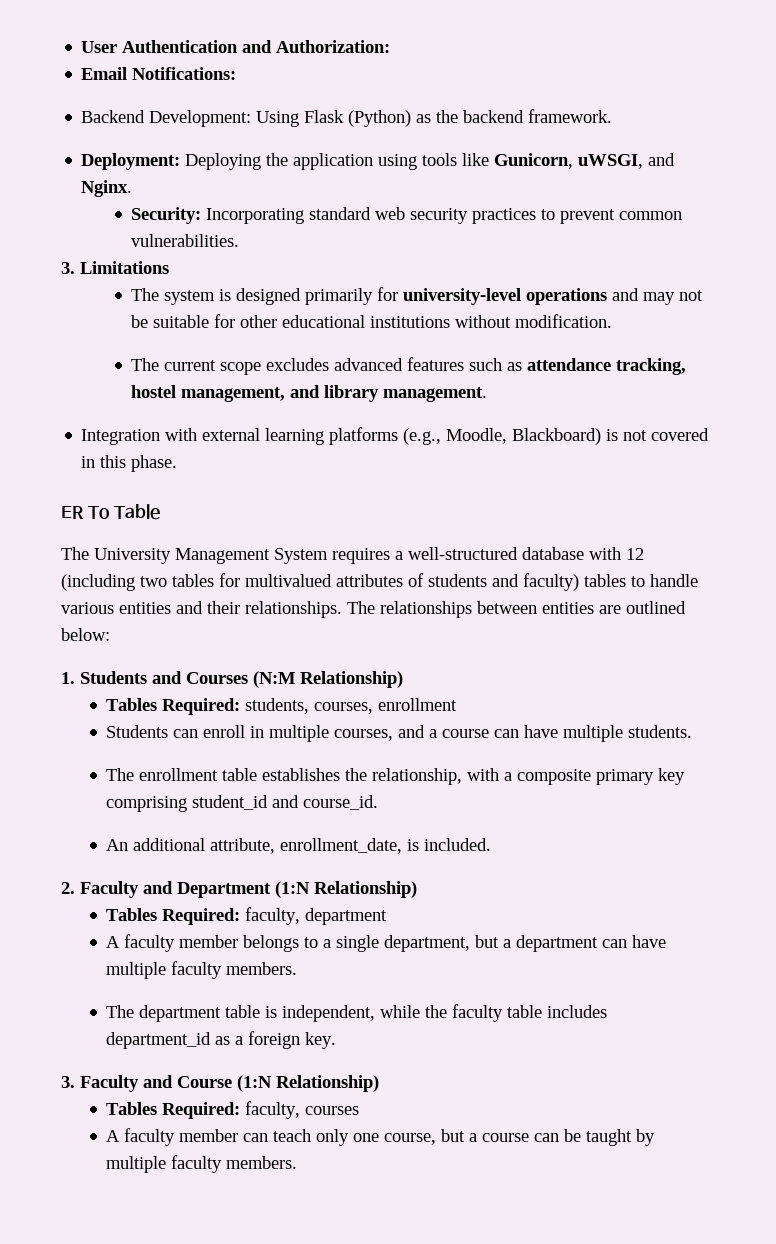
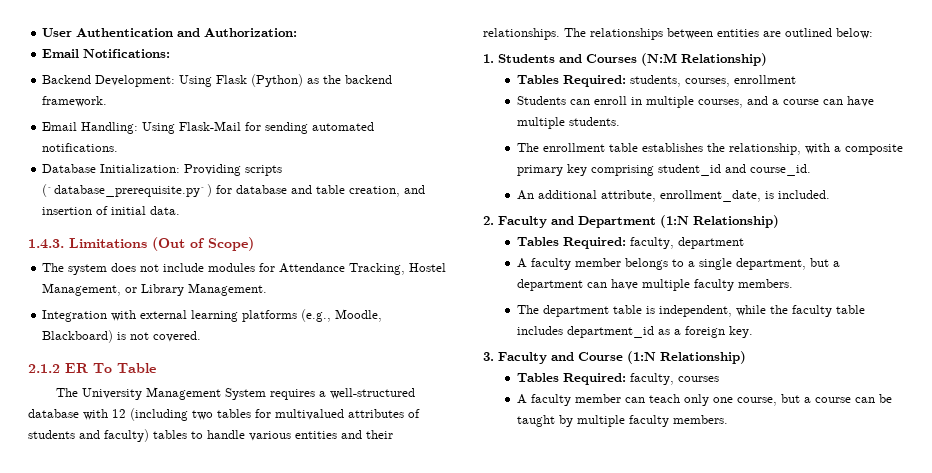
[81,153,676,170] [81,180,133,197] [131,207,683,224] [131,234,240,247] [61,261,169,274] [131,287,704,305] [131,314,613,328] [131,357,687,375] [131,385,488,402] Deployment: Deploying the application using tools like Gunicorn, uWSGI, and Nginx. // Security: Incorporating standard web security practices to prevent common vulnerabilities. // 3. Limitations // The system is designed primarily for university-level operations and may not be suitable for other educational institutions without modification. // The current scope excludes advanced features such as attendance tracking, hostel management, and library management. -> [42,121,375,134] [42,143,119,152] [42,164,283,176] [42,184,426,197] [42,206,181,215] [28,237,254,251] [42,263,447,275] [42,283,268,296] Email Handling: Using Flask-Mail for sending automated notifications. // Database Initialization: Providing scripts (`database_prerequisite.py`) for database and table creation, and insertion of initial data. // 1.4.3. Limitations (Out of Scope) // The system does not include modules for Attendance Tracking, Hostel Management, or Library Management.
[651,428,710,441] [81,455,178,472] covered in this phase. // -> [153,331,202,342] [28,364,60,373] covered. // 2.1.2

